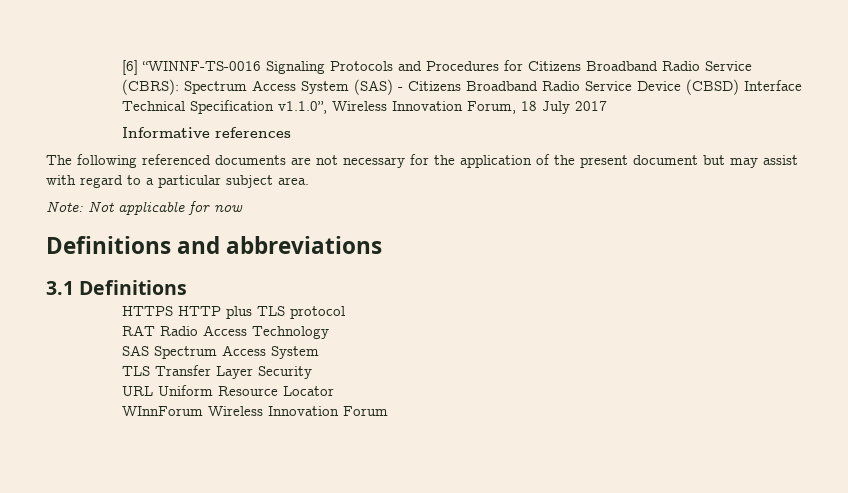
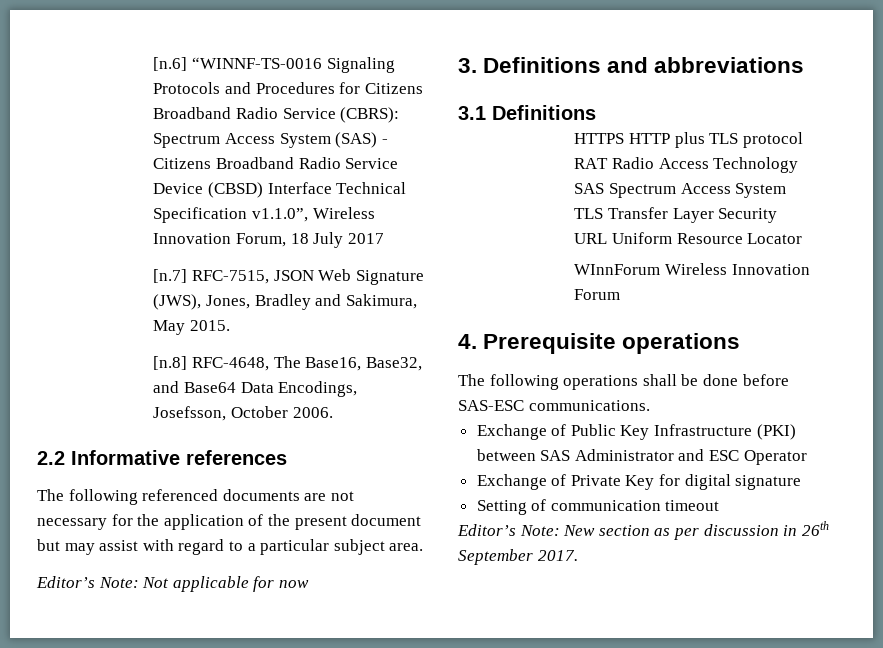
[121,60,138,75] [6] -> [153,57,188,71] [n.6]
(607, 106) none -> [153,269,424,285] [153,294,417,310] [153,320,230,335] [153,356,422,371] [153,381,358,397] [153,406,333,421] [37,451,65,465] [n.7] RFC-7515, JSON Web Signature (JWS), Jones, Bradley and Sakimura, May 2015. // [n.8] RFC-4648, The Base16, Base32, and Base64 Data Encodings, Josefsson, October 2006. // 2.2
(309, 181) none -> [36,576,95,588] Editor’s
(243, 208) none -> [458,58,477,73] 3.
(388, 411) none -> [458,333,741,354] [458,374,789,390] [458,400,650,411] [476,424,796,440] [476,449,807,465] [476,474,802,490] [476,499,720,515] [457,521,829,540] [458,549,578,565] // 4. Prerequisite operations // The following operations shall be done before SAS-ESC communications. // Exchange of Public Key Infrastructure (PKI) between SAS Administrator and ESC Operator // Exchange of Private Key for digital signature // Setting of communication timeout // Editor’s Note: New section as per discussion in 26th September 2017.

